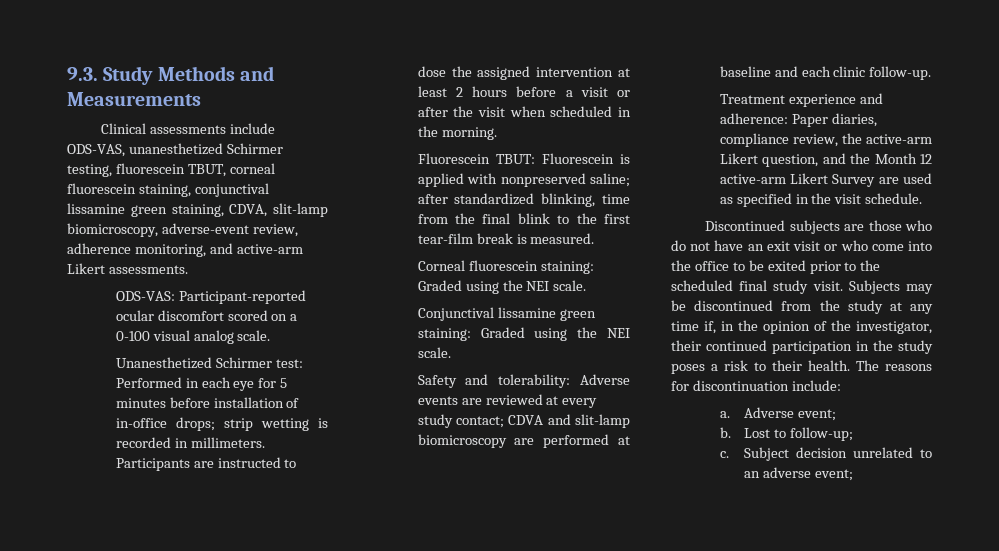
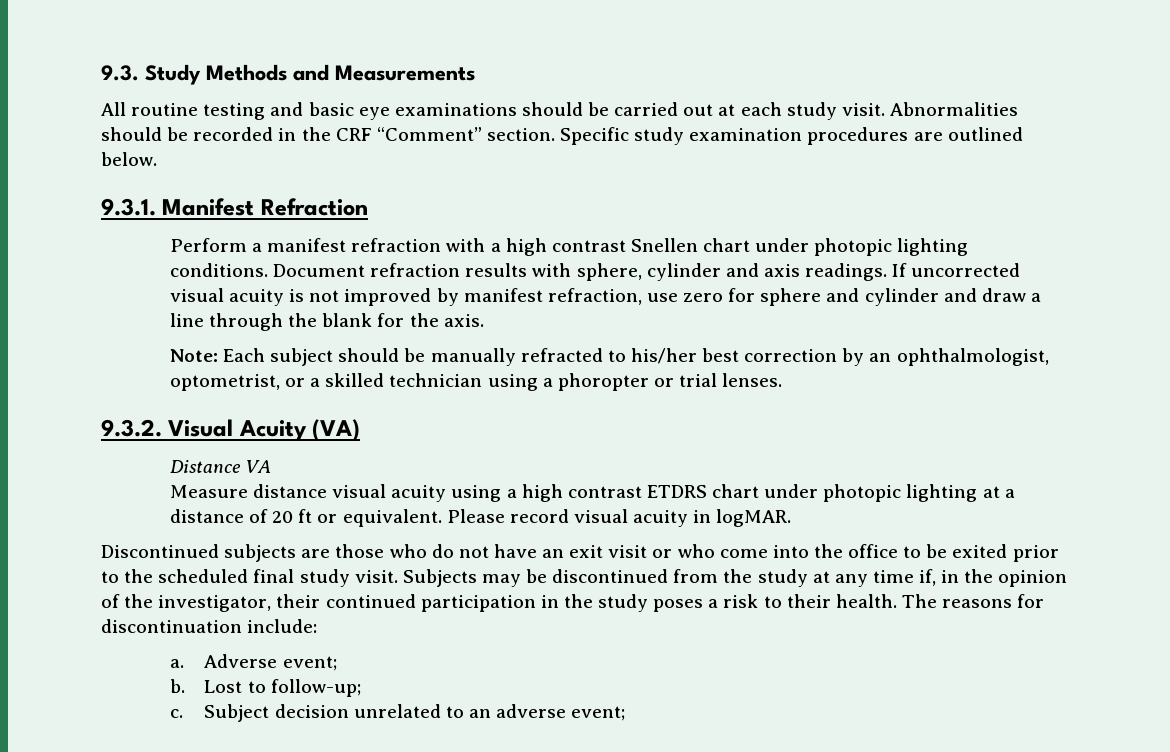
[101,123,276,134] [67,143,283,157] [67,163,275,177] [67,183,269,197] [67,203,328,217] [67,223,298,237] [67,243,303,257] [67,263,188,274] [115,290,306,304] [115,310,298,321] [115,330,271,344] [115,357,303,369] [115,377,288,391] [115,397,300,408] [115,417,328,431] [115,437,265,448] [115,457,297,471] [417,66,630,80] [417,86,630,97] [417,106,631,117] [417,126,497,140] [417,153,630,164] [417,173,630,187] [417,193,630,207] [417,213,630,224] [417,233,595,244] [417,260,594,274] [417,280,587,294] [417,307,596,321] [417,327,630,341] [417,347,451,358] [417,374,630,388] [417,394,598,408] [417,414,630,428] [417,434,630,448] [719,66,932,80] [719,93,883,107] [719,113,877,127] [719,133,932,147] [719,153,932,167] [719,173,932,187] [719,193,923,207] Clinical assessments include ODS-VAS, unanesthetized Schirmer testing, fluorescein TBUT, corneal fluorescein staining, conjunctival lissamine green staining, CDVA, slit-lamp biomicroscopy, adverse-event review, adherence monitoring, and active-arm Likert assessments. // ODS-VAS: Participant-reported ocular discomfort scored on a 0-100 visual analog scale. // Unanesthetized Schirmer test: Performed in each eye for 5 minutes before installation of in-office drops; strip wetting is recorded in millimeters. Participants are instructed to dose the assigned intervention at least 2 hours before a visit or after the visit when scheduled in the morning. // Fluorescein TBUT: Fluorescein is applied with nonpreserved saline; after standardized blinking, time from the final blink to the first tear-film break is measured. // Corneal fluorescein staining: Graded using the NEI scale. // Conjunctival lissamine green staining: Graded using the NEI scale. // Safety and tolerability: Adverse events are reviewed at every study contact; CDVA and slit-lamp biomicroscopy are performed at baseline and each clinic follow-up. // Treatment experience and adherence: Paper diaries, compliance review, the active-arm Likert question, and the Month 12 active-arm Likert Survey are used as specified in the visit schedule. -> [101,102,1018,120] [101,127,1023,145] [101,152,157,166] [101,198,368,216] [169,238,969,256] [169,263,1021,281] [169,288,1041,306] [169,313,484,331] [169,348,1049,366] [169,373,783,391] [101,419,361,441] [169,460,272,473] [169,484,1015,502] [169,509,792,527] All routine testing and basic eye examinations should be carried out at each study visit. Abnormalities should be recorded in the CRF “Comment” section. Specific study examination procedures are outlined below. // 9.3.1. Manifest Refraction // Perform a manifest refraction with a high contrast Snellen chart under photopic lighting conditions. Document refraction results with sphere, cylinder and axis readings. If uncorrected visual acuity is not improved by manifest refraction, use zero for sphere and cylinder and draw a line through the blank for the axis. // Note: Each subject should be manually refracted to his/her best correction by an ophthalmologist, optometrist, or a skilled technician using a phoropter or trial lenses. // 9.3.2. Visual Acuity (VA) // Distance VA // Measure distance visual acuity using a high contrast ETDRS chart under photopic lighting at a distance of 20 ft or equivalent. Please record visual acuity in logMAR.

